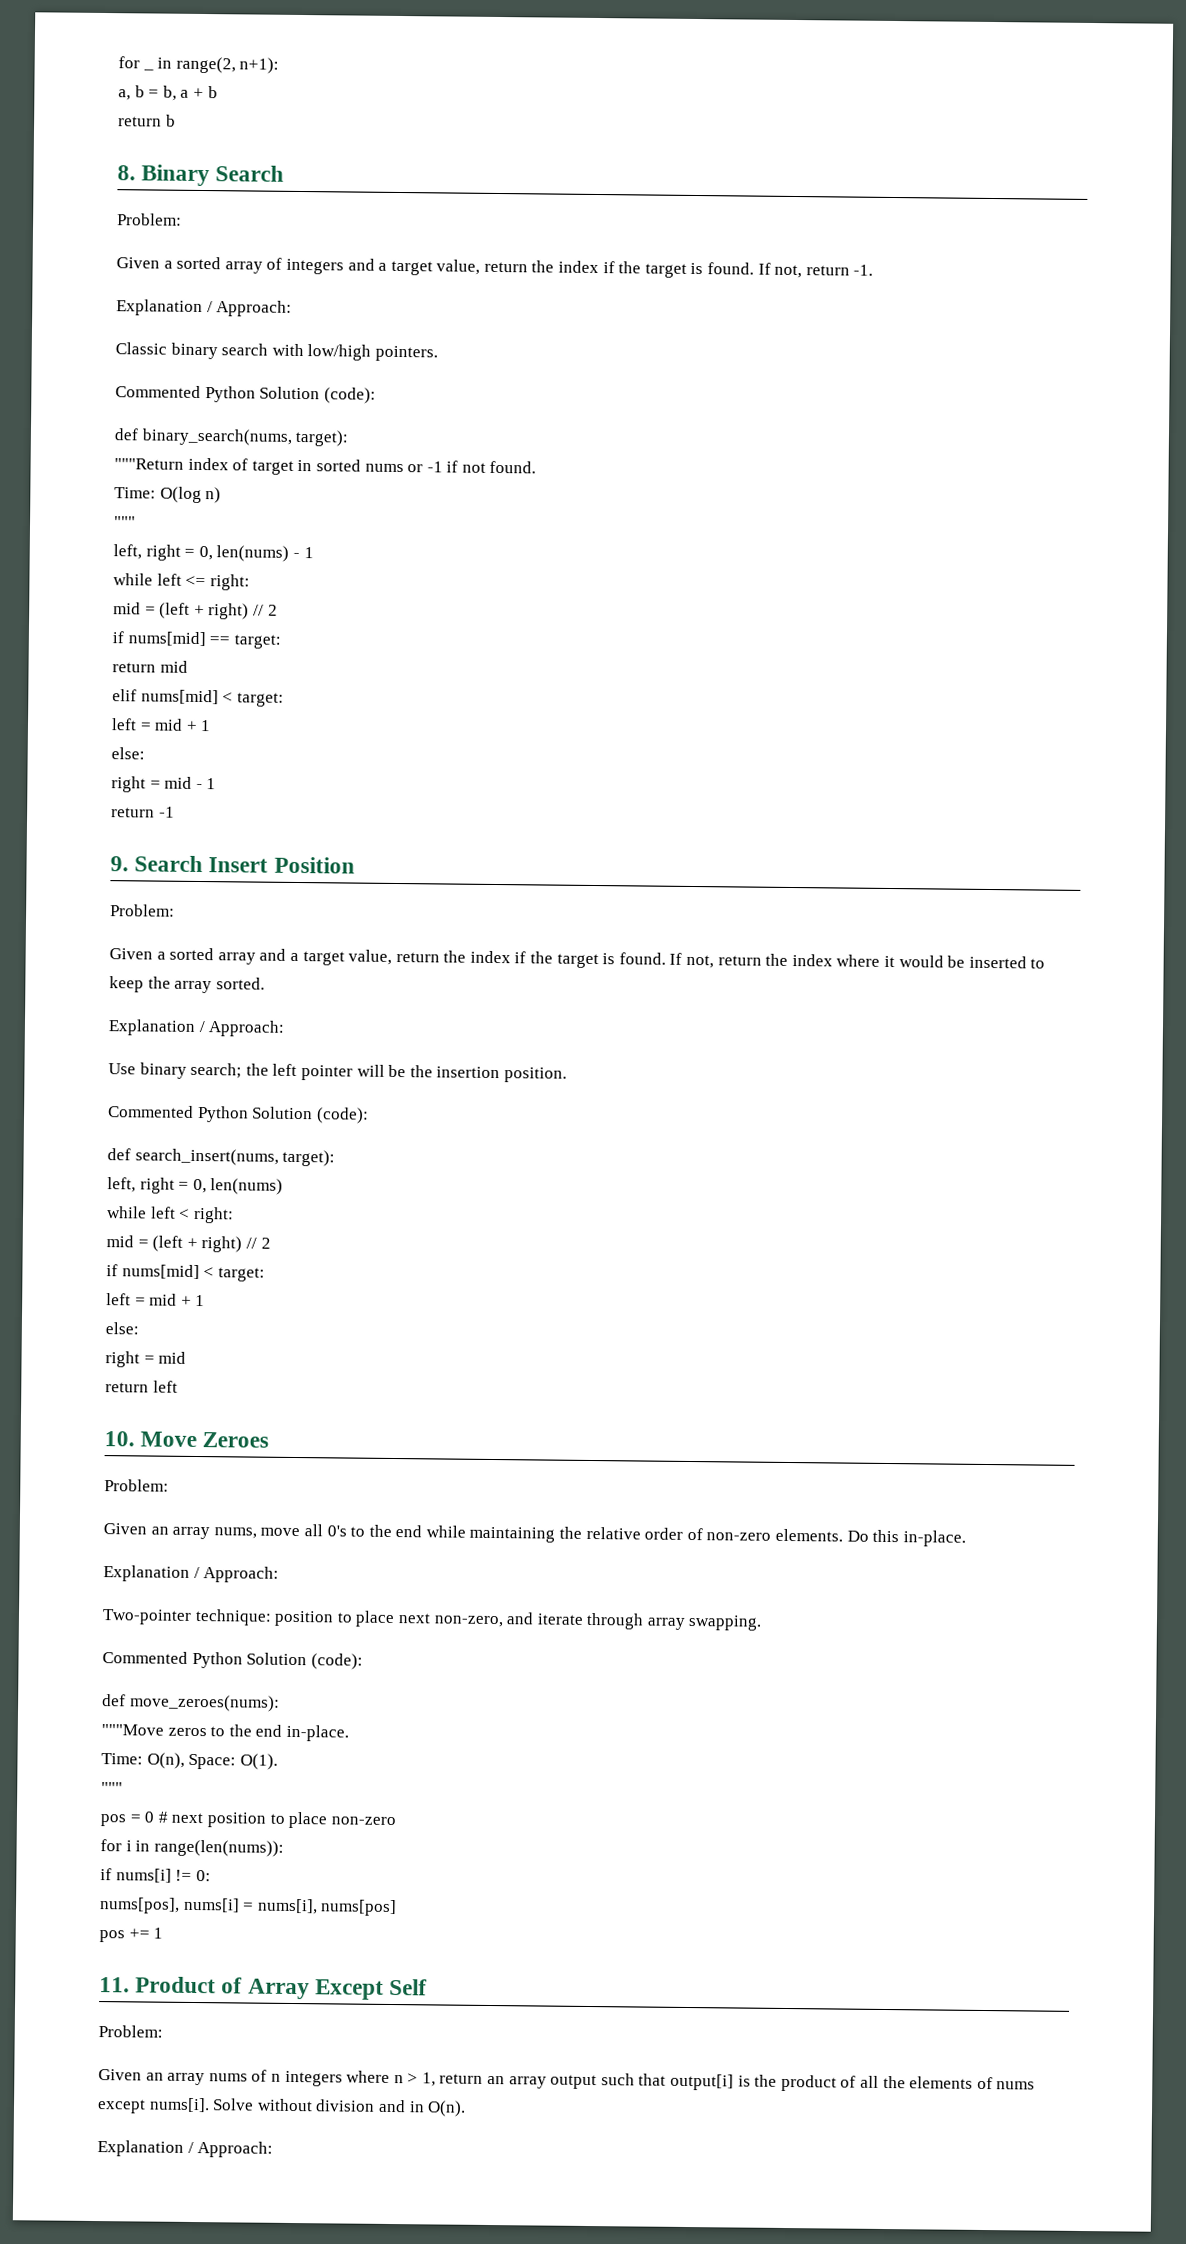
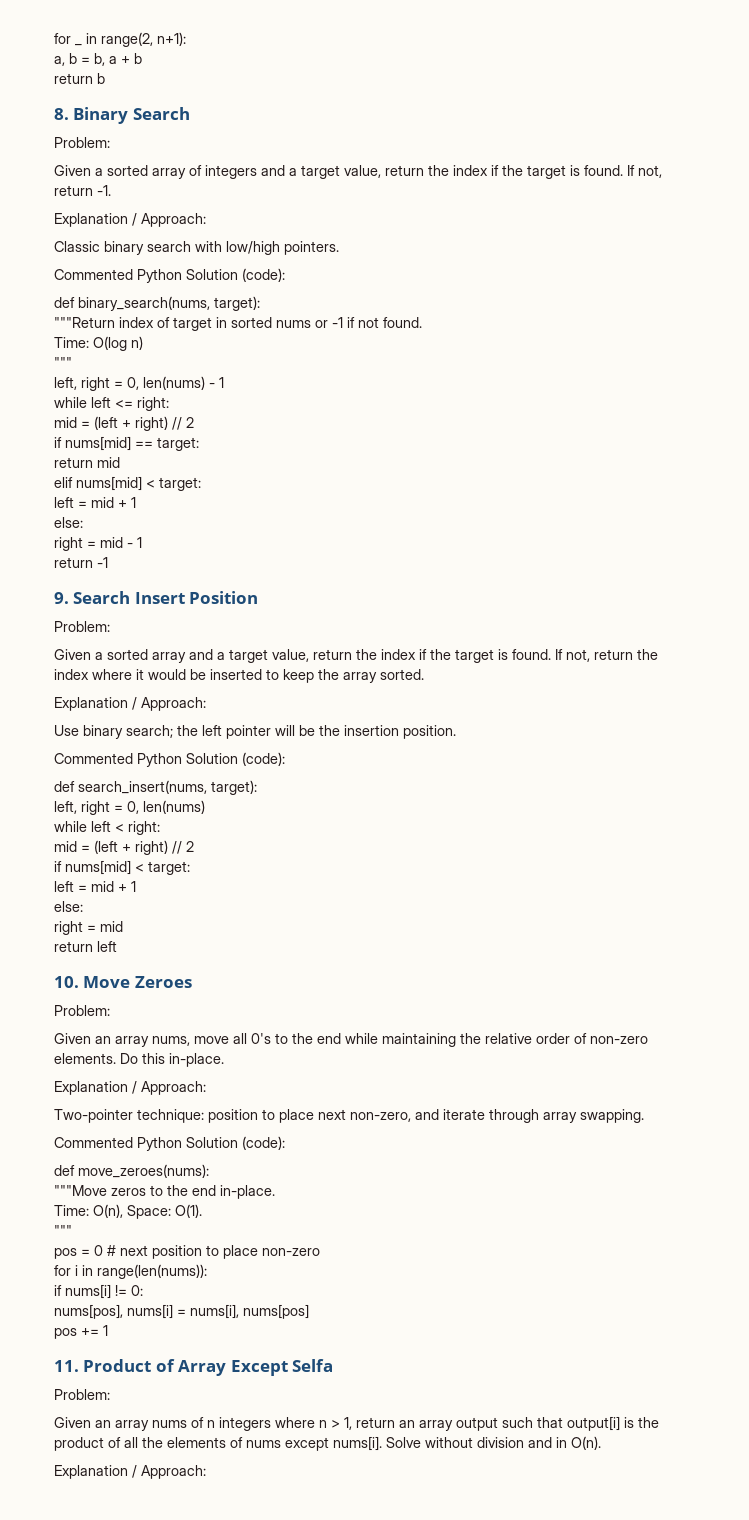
[389,1978,428,1996] Self -> [292,1359,334,1372] Selfa

